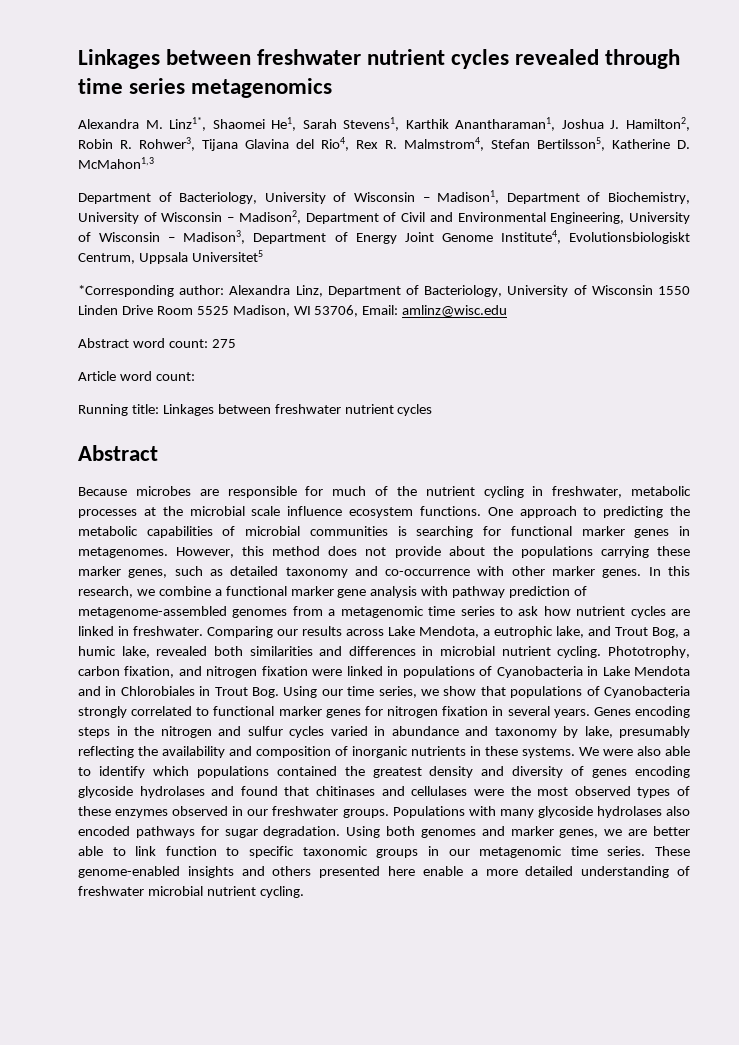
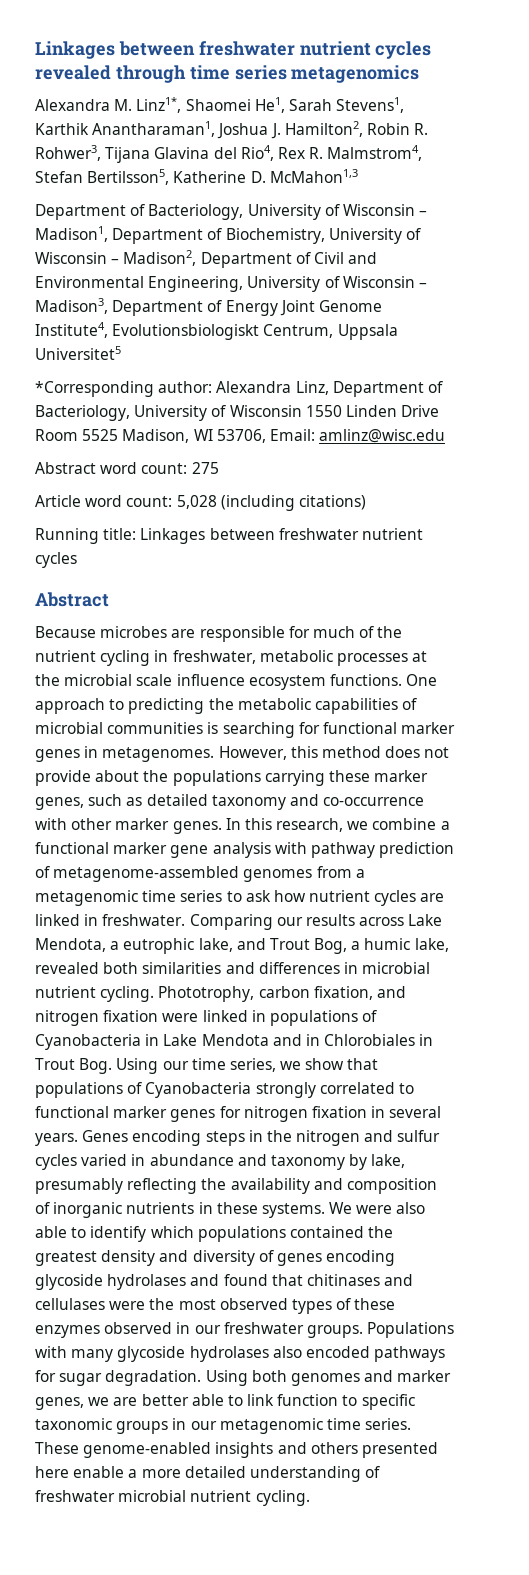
(195, 376) none -> [176,495,366,511] 5,028 (including citations)

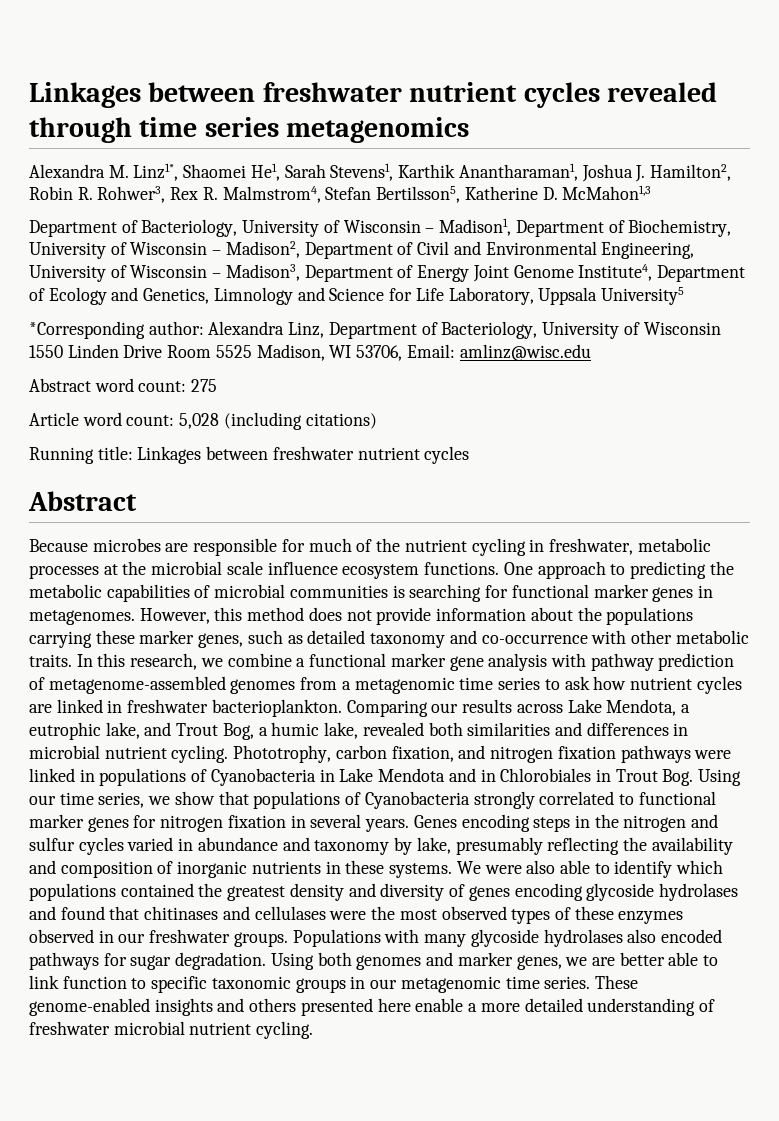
[105,145,274,163] Tijana Glavina del Rio4, -> (166, 194) none
[112,324,398,340] [35,346,121,360] Evolutionsbiologiskt Centrum, Uppsala Universitet5 -> [656,265,745,282] [29,287,684,305] Department of Ecology and Genetics, Limnology and Science for Life Laboratory, Uppsala University5
(91, 778) none -> [436,608,527,621] information
[115,818,222,834] marker genes. -> [675,630,749,644] [29,654,72,667] metabolic traits.
[102,914,186,926] freshwater. -> [127,699,342,717] freshwater bacterioplankton.
(159, 1016) none -> [620,745,691,763] pathways

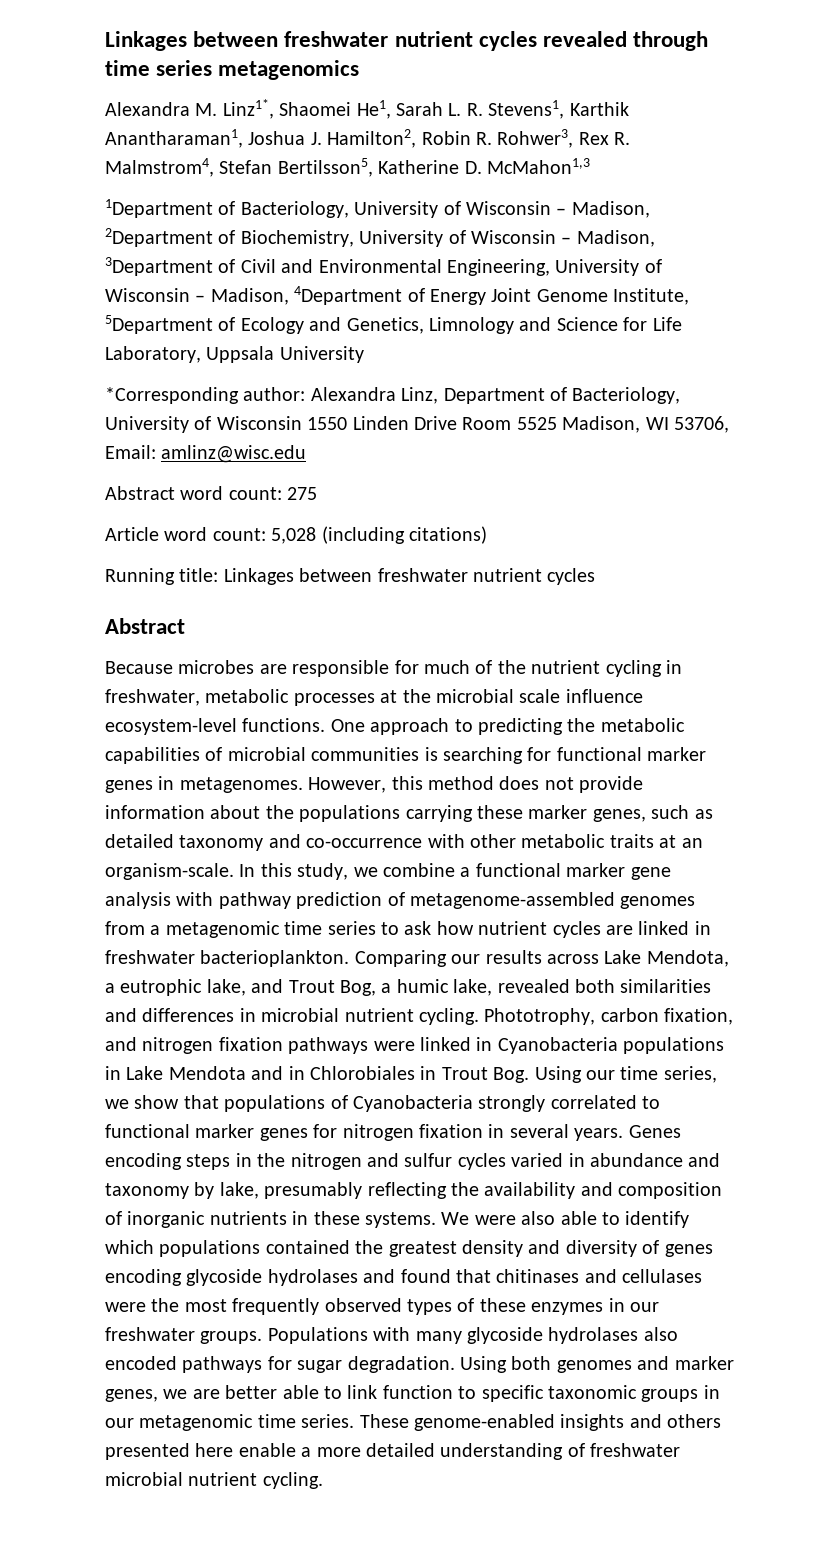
(326, 171) none -> [448,103,483,116] L. R.
[29,220,117,237] Department -> [105,199,213,218] 1Department
[439,218,604,237] Madison1, Department -> [571,201,650,218] [105,228,213,247] Madison, 2Department
[225,241,393,259] Madison2, Department -> [576,230,655,247] [105,257,213,276] Madison, 3Department
[225,264,393,282] Madison3, Department -> [210,286,403,305] Madison, 4Department
[578,264,745,282] Institute4, Department -> [613,288,690,305] [105,315,213,334] Institute, 5Department
[600,287,684,305] University5 -> [279,346,364,363] University
[342,564,420,579] ecosystem -> [105,718,237,735] ecosystem-level
[29,654,72,667] traits. -> [609,834,703,848] [105,863,234,880] traits at an organism-scale.
[130,653,198,670] research, -> [297,863,349,880] study,
[99,768,316,786] populations of Cyanobacteria -> [497,1037,725,1054] Cyanobacteria populations
(437, 914) none -> [232,1298,320,1315] frequently
[29,929,94,943] observed -> (604, 1308) none

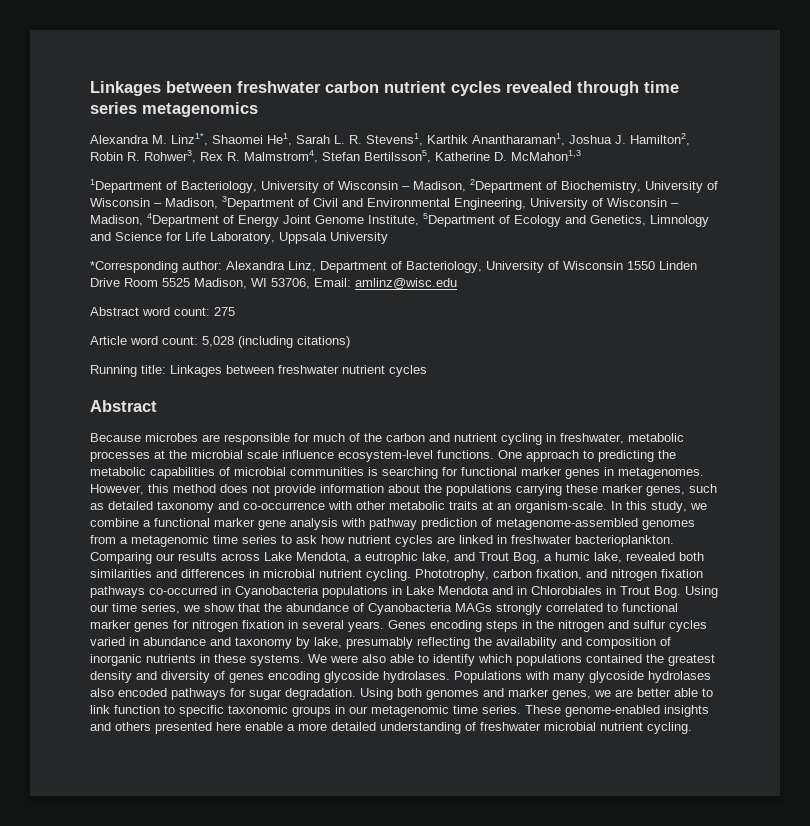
[105,31,389,51] Linkages between freshwater -> [90,81,379,96] Linkages between freshwater carbon
(526, 667) none -> [386,433,450,442] carbon and
[373,1037,471,1051] were linked -> [149,586,217,595] co-occurred
[224,1095,326,1112] populations -> [264,603,349,612] the abundance
(473, 1103) none -> [455,603,492,612] MAGs
[267,1269,703,1286] [105,1298,659,1315] [105,1327,263,1344] hydrolases and found that chitinases and cellulases were the most frequently observed types of these enzymes in our freshwater groups. -> [383,671,450,683] hydrolases.

